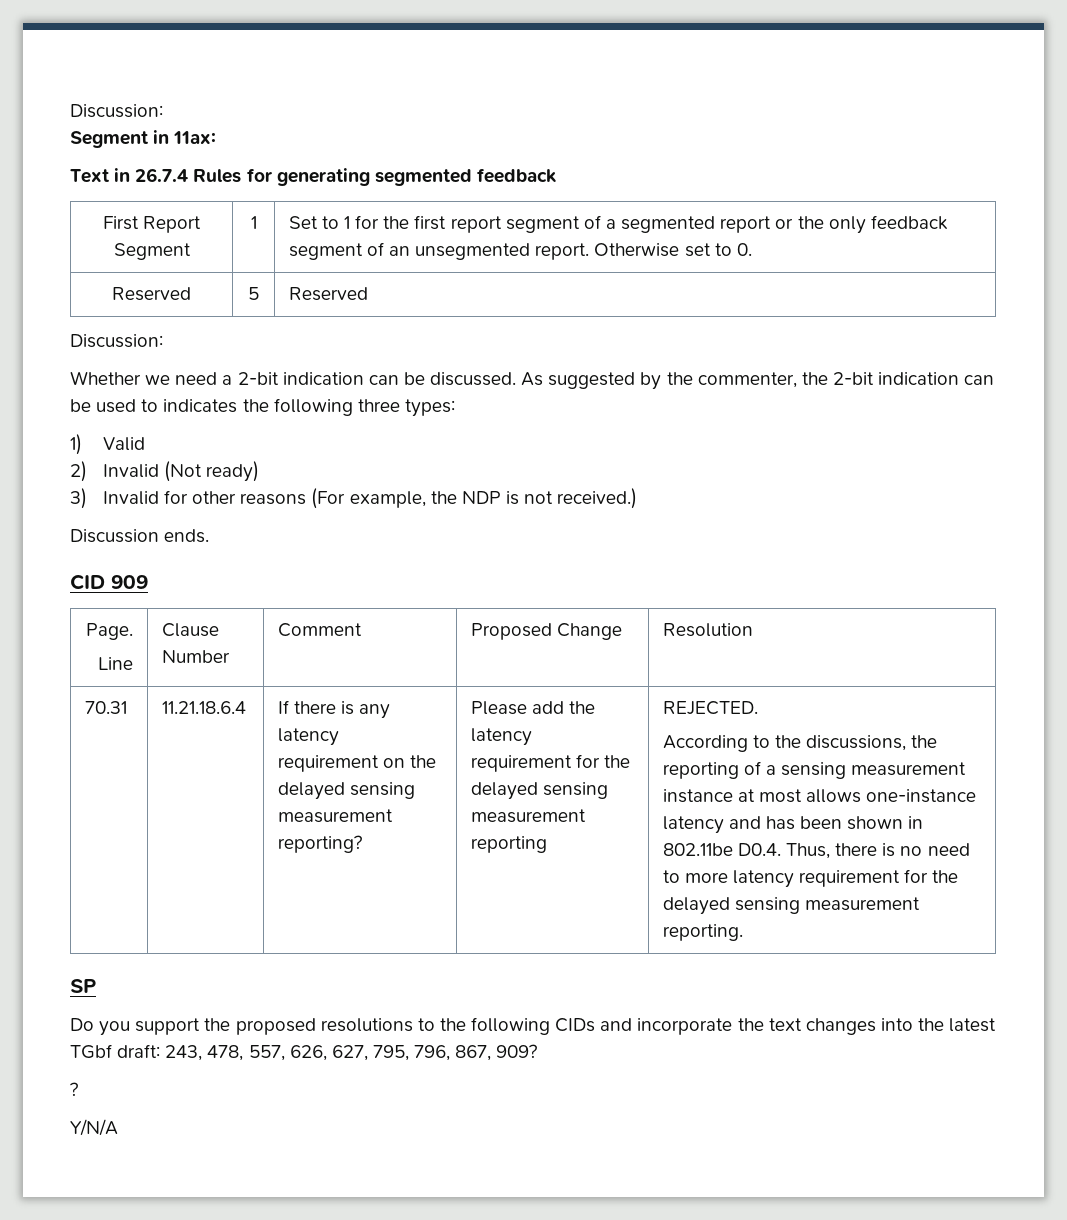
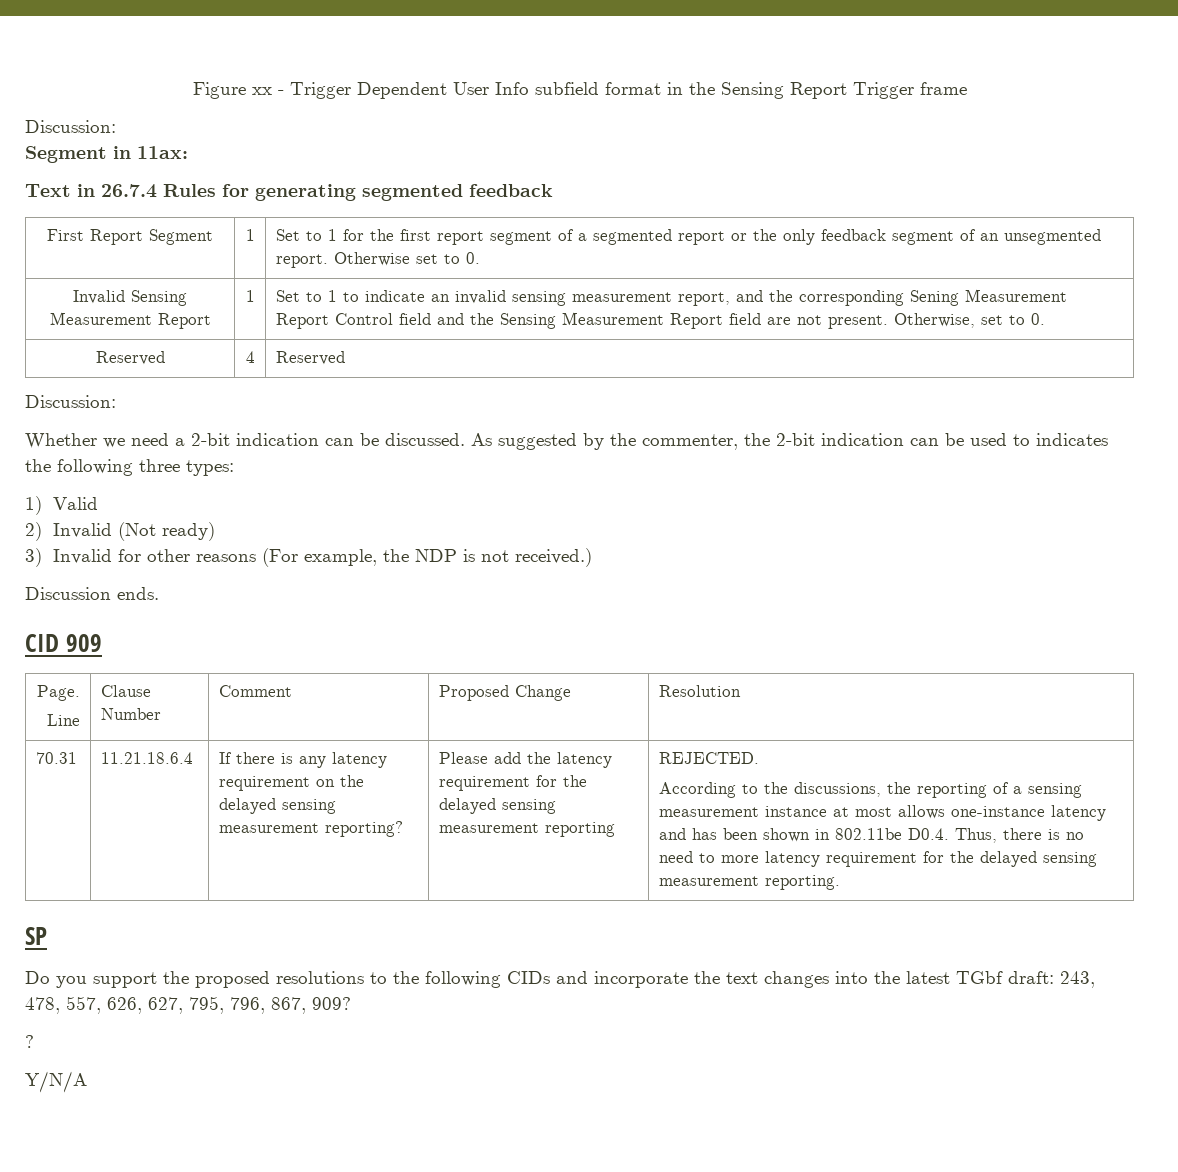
(70, 111) none -> [192,82,967,99] Figure xx - Trigger Dependent User Info subfield format in the Sensing Report Trigger frame //
(752, 249) none -> [73,290,187,306] [49,312,211,329] [245,290,255,302] [275,289,1067,306] [275,312,1045,329] // Invalid Sensing Measurement Report | 1 | Set to 1 to indicate an invalid sensing measurement report, and the corresponding Sening Measurement Report Control field and the Sensing Measurement Report field are not present. Otherwise, set to 0.
[248,287,259,300] 5 -> [245,351,255,363] 4

